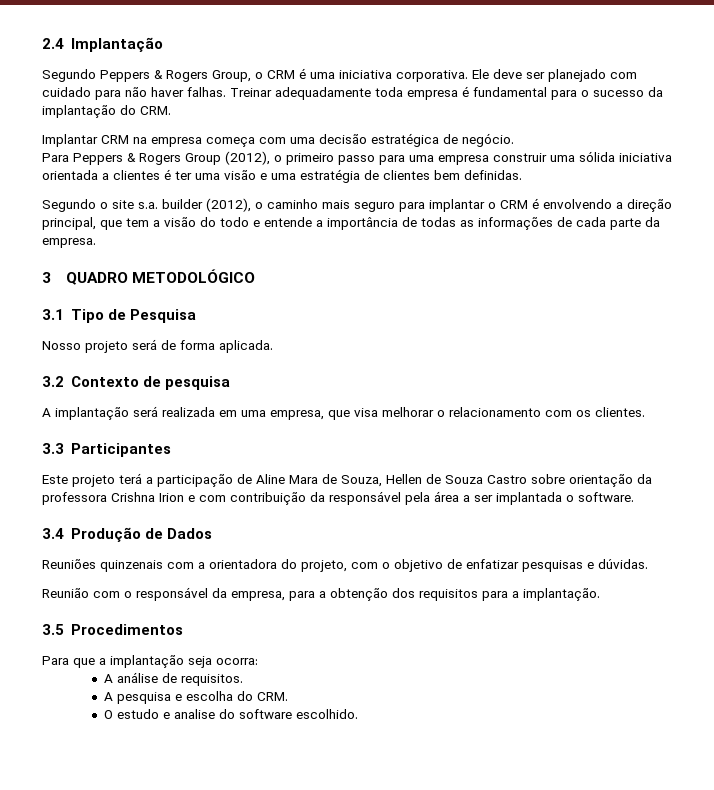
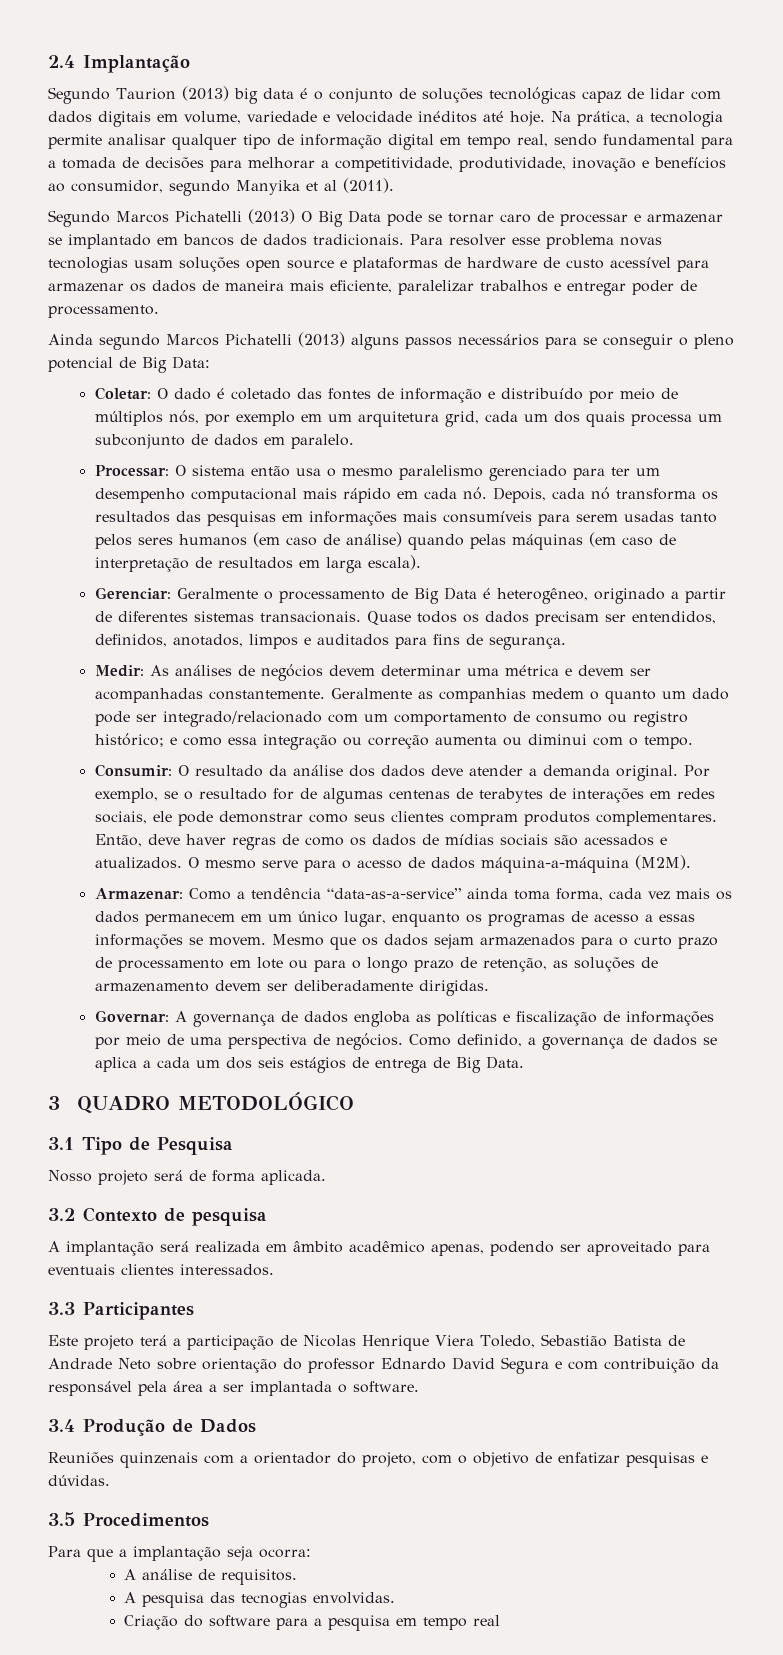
[100,68,637,82] [42,86,663,100] [42,105,171,118] [42,133,514,147] [42,151,672,165] [42,169,522,183] [42,198,672,212] [42,217,660,230] [42,238,96,248] Peppers & Rogers Group, o CRM é uma iniciativa corporativa. Ele deve ser planejado com cuidado para não haver falhas. Treinar adequadamente toda empresa é fundamental para o sucesso da implantação do CRM. // Implantar CRM na empresa começa com uma decisão estratégica de negócio. // Para Peppers & Rogers Group (2012), o primeiro passo para uma empresa construir uma sólida iniciativa orientada a clientes é ter uma visão e uma estratégia de clientes bem definidas. // Segundo o site s.a. builder (2012), o caminho mais seguro para implantar o CRM é envolvendo a direção principal, que tem a visão do todo e entende a importância de todas as informações de cada parte da empresa. -> [116,86,721,104] [48,111,723,127] [48,134,733,150] [48,157,726,172] [48,178,394,196] [48,209,723,227] [48,234,662,249] [48,257,709,273] [48,280,697,296] [48,305,159,318] [48,332,734,350] [48,356,210,373] [94,387,678,403] [94,410,722,427] [94,434,354,449] [94,465,660,481] [94,487,718,503] [94,511,717,527] [94,532,676,550] [94,555,421,573] [94,587,726,604] [94,611,716,626] [94,634,566,650] [94,664,651,681] [94,688,729,704] [94,711,688,727] [94,733,693,750] [94,764,710,781] [94,788,715,804] [94,811,717,826] [94,834,667,850] [94,855,691,873] [94,888,732,901] [94,911,695,927] [94,934,718,950] [94,957,658,973] [94,980,489,996] [94,1010,714,1027] [94,1033,717,1050] [94,1056,524,1073] Taurion (2013) big data é o conjunto de soluções tecnológicas capaz de lidar com dados digitais em volume, variedade e velocidade inéditos até hoje. Na prática, a tecnologia permite analisar qualquer tipo de informação digital em tempo real, sendo fundamental para a tomada de decisões para melhorar a competitividade, produtividade, inovação e benefícios ao consumidor, segundo Manyika et al (2011). // Segundo Marcos Pichatelli (2013) O Big Data pode se tornar caro de processar e armazenar se implantado em bancos de dados tradicionais. Para resolver esse problema novas tecnologias usam soluções open source e plataformas de hardware de custo acessível para armazenar os dados de maneira mais eficiente, paralelizar trabalhos e entregar poder de processamento. // Ainda segundo Marcos Pichatelli (2013) alguns passos necessários para se conseguir o pleno potencial de Big Data: // Coletar: O dado é coletado das fontes de informação e distribuído por meio de múltiplos nós, por exemplo em um arquitetura grid, cada um dos quais processa um subconjunto de dados em paralelo. // Processar: O sistema então usa o mesmo paralelismo gerenciado para ter um desempenho computacional mais rápido em cada nó. Depois, cada nó transforma os resultados das pesquisas em informações mais consumíveis para serem usadas tanto pelos seres humanos (em caso de análise) quando pelas máquinas (em caso de interpretação de resultados em larga escala). // Gerenciar: Geralmente o processamento de Big Data é heterogêneo, originado a partir de diferentes sistemas transacionais. Quase todos os dados precisam ser entendidos, definidos, anotados, limpos e auditados para fins de segurança. // Medir: As análises de negócios devem determinar uma métrica e devem ser acompanhadas constantemente. Geralmente as companhias medem o quanto um dado pode ser integrado/relacionado com um comportamento de consumo ou registro histórico; e como essa integração ou correção aumenta ou diminui com o tempo. // Consumir: O resultado da análise dos dados deve atender a demanda original. Por exemplo, se o resultado for de algumas centenas de terabytes de interações em redes sociais, ele pode demonstrar como seus clientes compram produtos complementares. Então, deve haver regras de como os dados de mídias sociais são acessados e atualizados. O mesmo serve para o acesso de dados máquina-a-máquina (M2M). // Armazenar: Como a tendência “data-as-a-service” ainda toma forma, cada vez mais os dados permanecem em um único lugar, enquanto os programas de acesso a essas informações se movem. Mesmo que os dados sejam armazenados para o curto prazo de processamento em lote ou para o longo prazo de retenção, as soluções de armazenamento devem ser deliberadamente dirigidas. // Governar: A governança de dados engloba as políticas e fiscalização de informações por meio de uma perspectiva de negócios. Como definido, a governança de dados se aplica a cada um dos seis estágios de entrega de Big Data.
[241,407,645,420] uma empresa, que visa melhorar o relacionamento com os clientes. -> [293,1241,710,1256] [48,1264,274,1276] âmbito acadêmico apenas, podendo ser aproveitado para eventuais clientes interessados.
[256,474,652,487] [42,492,184,505] Aline Mara de Souza, Hellen de Souza Castro sobre orientação da professora Crishna Irion -> [303,1334,685,1351] [48,1357,549,1374] Nicolas Henrique Viera Toledo, Sebastião Batista de Andrade Neto sobre orientação do professor Ednardo David Segura
[209,559,277,569] orientadora -> [254,1452,331,1464] orientador
[42,587,600,601] // Reunião com o responsável da empresa, para a obtenção dos requisitos para a implantação. -> (110, 1480) none
[175,691,289,701] [104,709,359,719] e escolha do CRM. // O estudo e analise do software escolhido. -> [209,1592,395,1608] [123,1615,500,1631] das tecnogias envolvidas. // Criação do software para a pesquisa em tempo real

